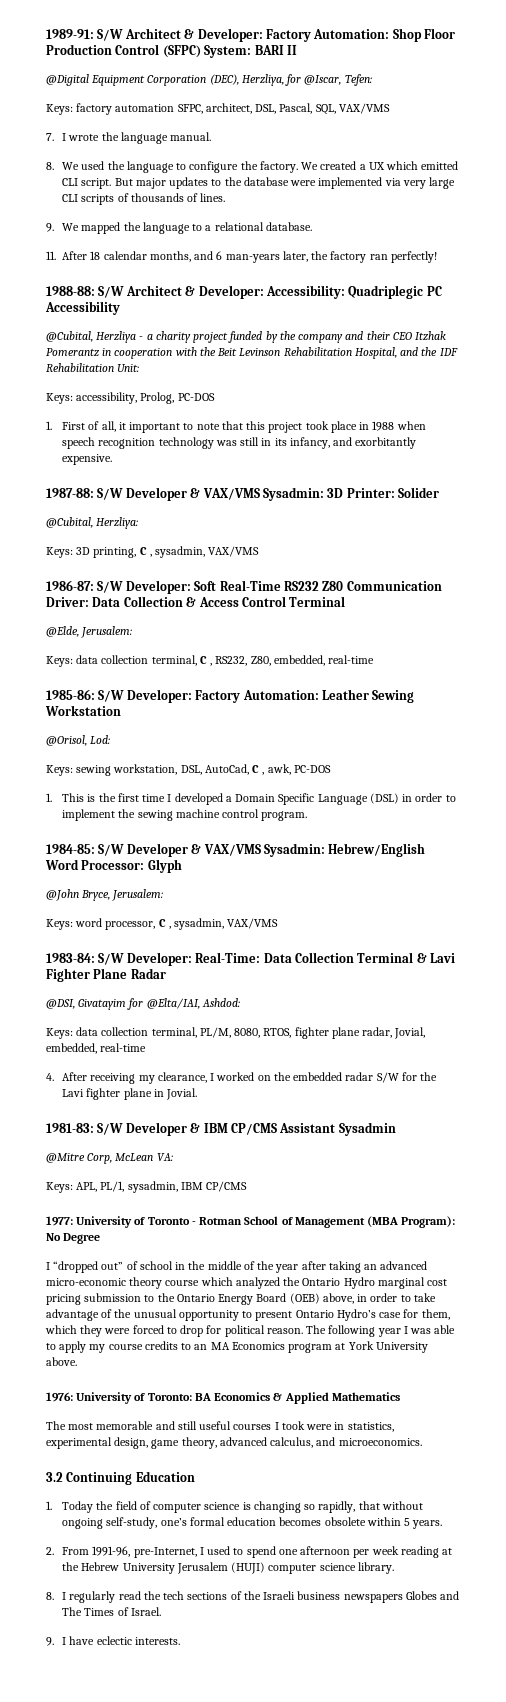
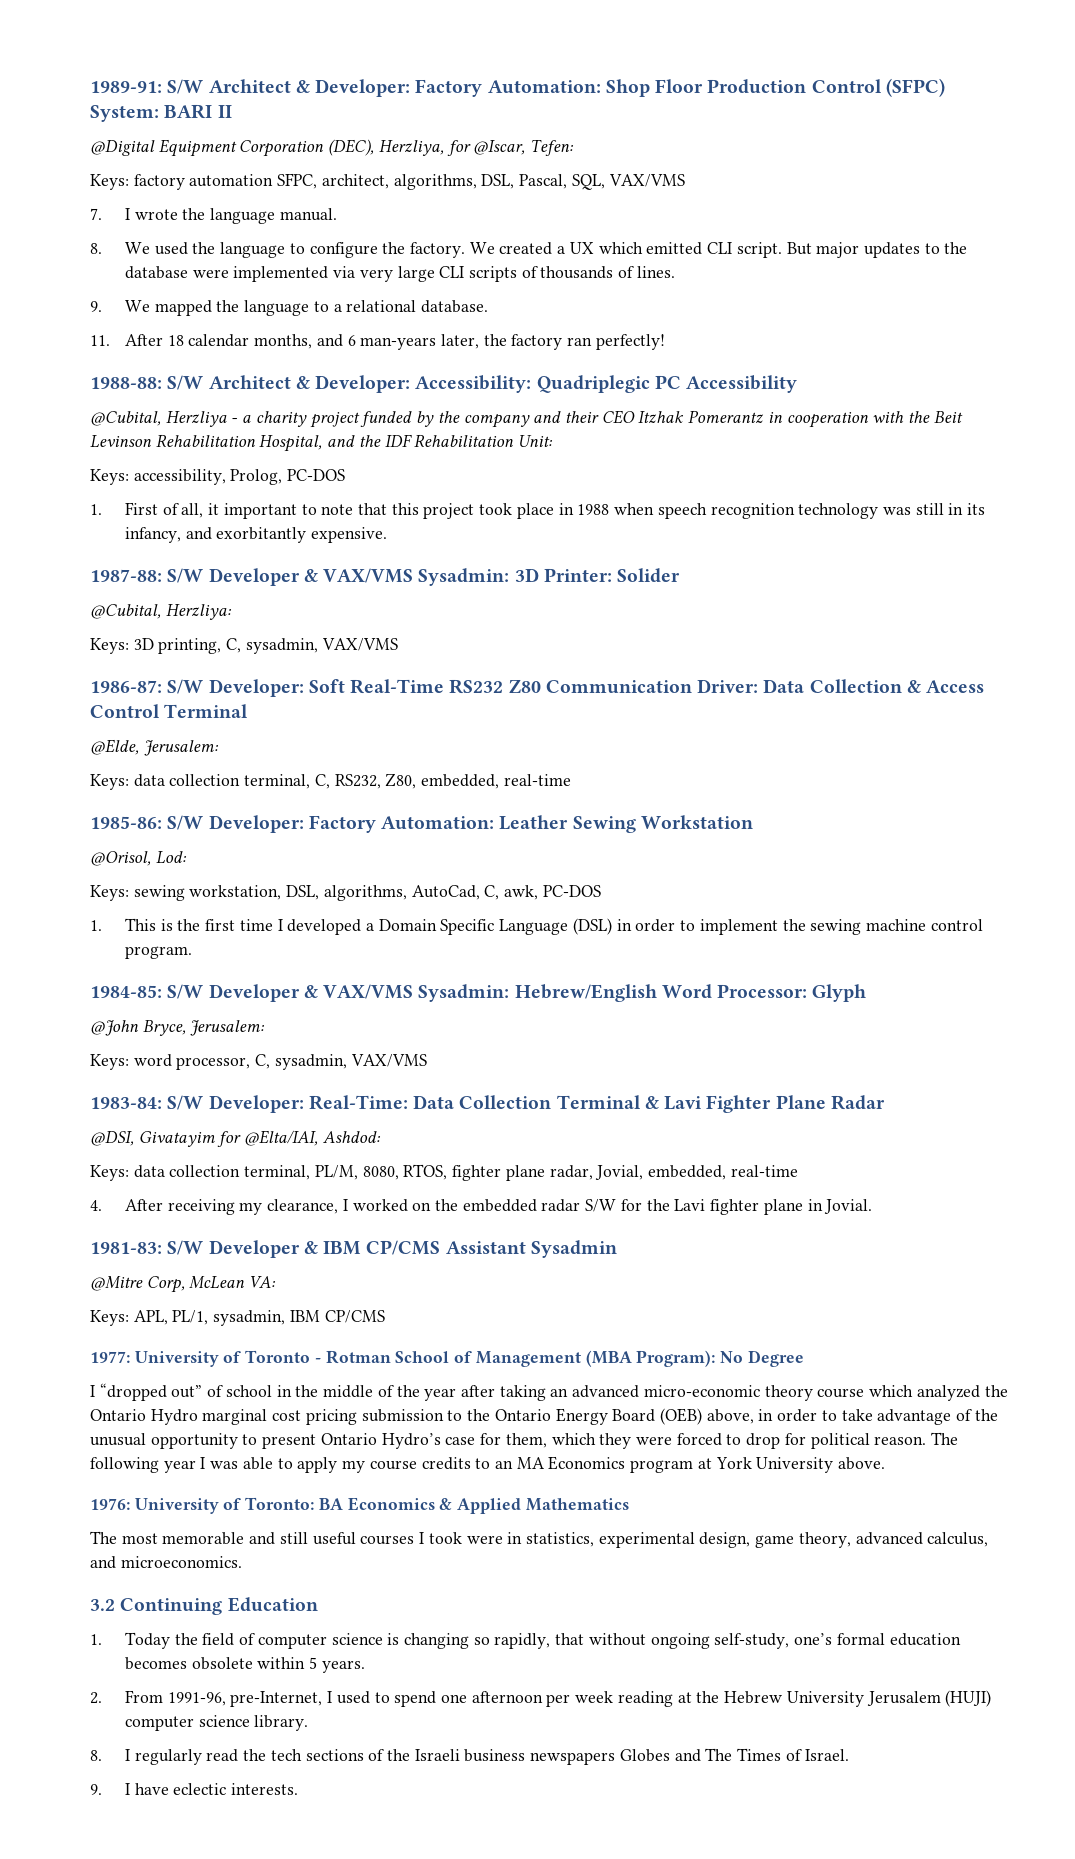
(252, 108) none -> [393,174,477,190] algorithms,
[139,547,152,557] C , -> [226,638,242,653] C,
[199,656,213,666] C , -> [314,774,330,789] C,
[204,764,265,775] AutoCad, C , -> [323,885,500,901] algorithms, AutoCad, C,
[158,919,171,929] C , -> [255,1054,271,1069] C,

